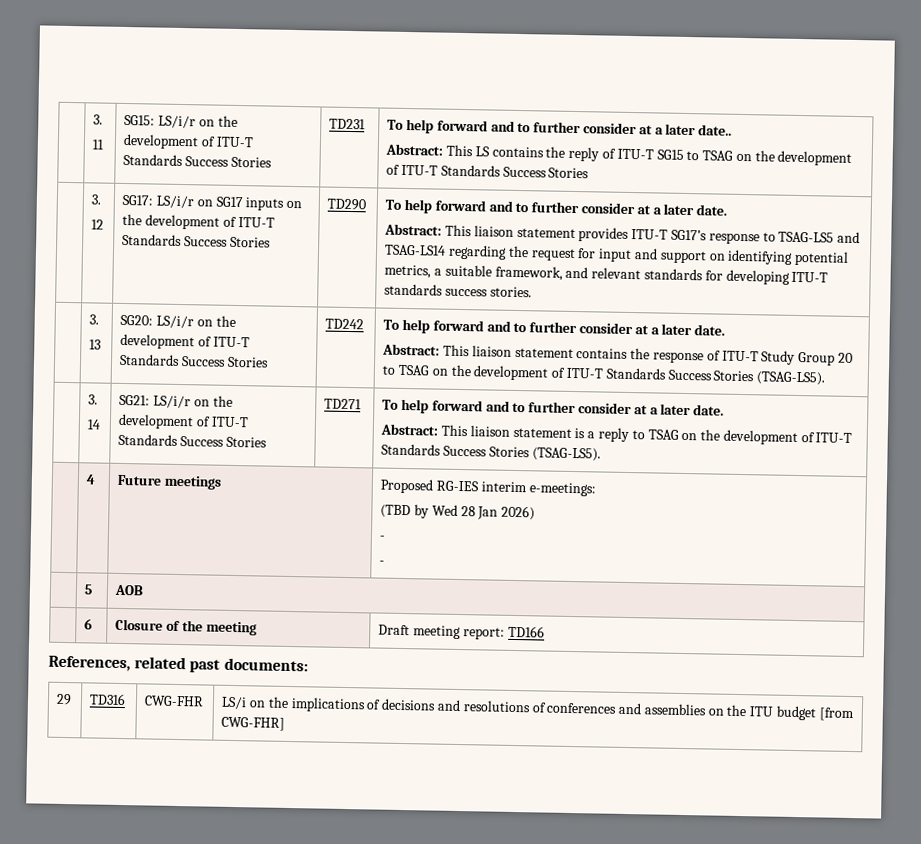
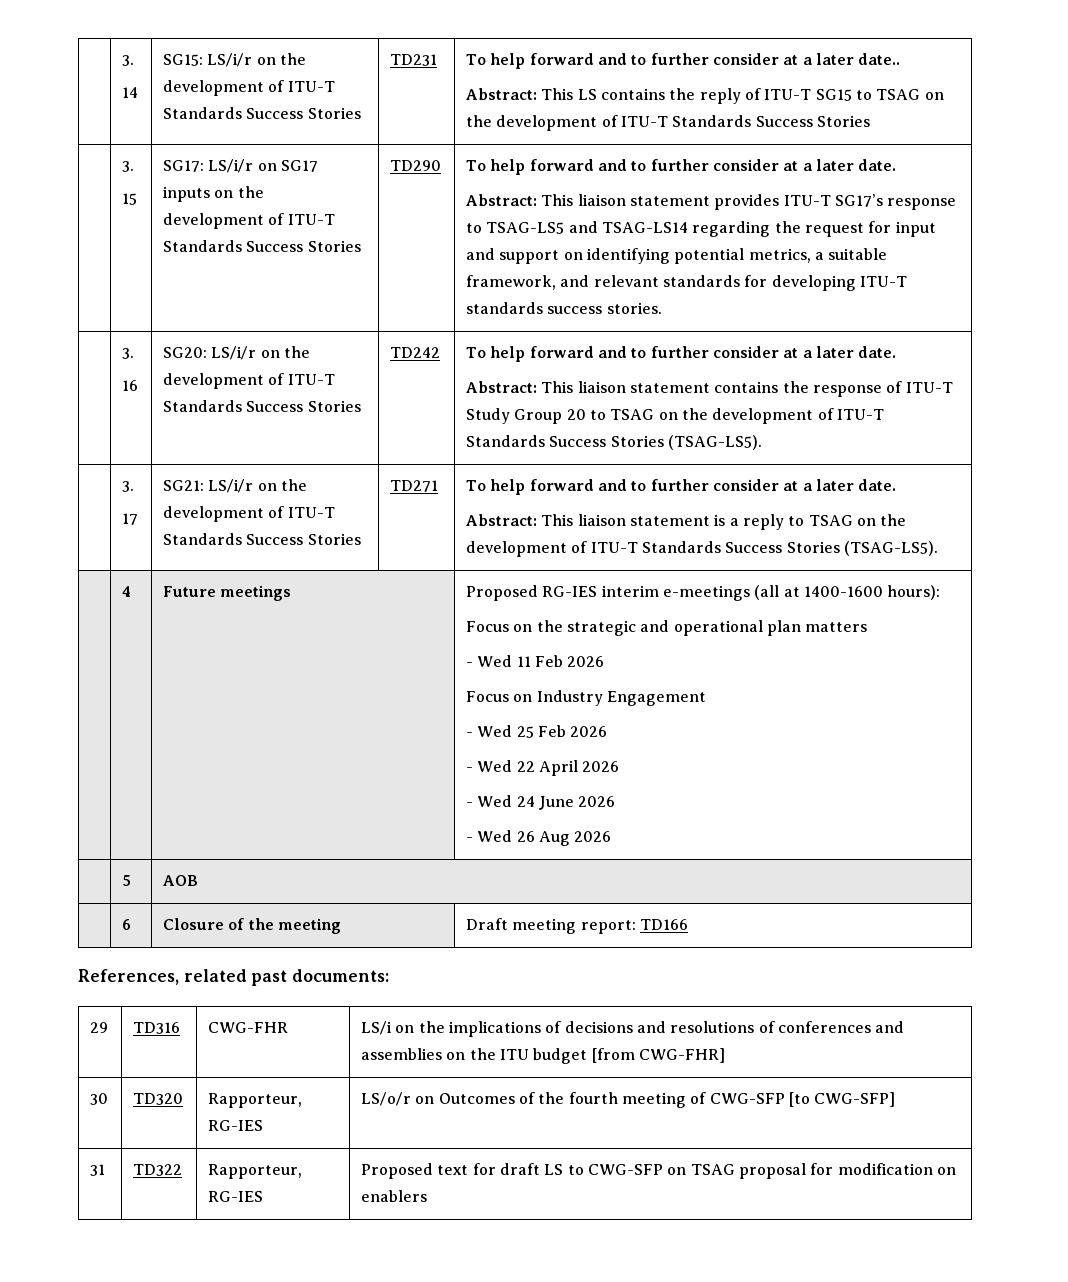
[93,114,104,125] [92,139,105,150] | 3. // 11 -> [122,55,135,66] [122,87,139,98] | 3. // 14
[91,219,105,230] 12 -> [122,193,138,205] 15
[89,339,102,350] 13 -> [122,380,139,391] 16
[87,419,101,430] 14 -> [122,513,139,525] 17
[528,482,596,497] [380,504,536,521] [379,535,386,540] [379,560,386,565] e-meetings: // (TBD by Wed 28 Jan 2026) // - // - -> [662,585,941,601] [466,620,868,636] [466,655,605,667] [466,690,706,706] [466,725,608,738] [466,760,620,776] [466,795,616,810] [466,830,612,846] e-meetings (all at 1400-1600 hours): // Focus on the strategic and operational plan matters // - Wed 11 Feb 2026 // Focus on Industry Engagement // - Wed 25 Feb 2026 // - Wed 22 April 2026 // - Wed 24 June 2026 // - Wed 26 Aug 2026
(286, 723) none -> [90,1093,109,1105] [133,1093,184,1105] [208,1093,303,1108] [208,1120,264,1131] [361,1092,896,1108] [90,1164,106,1176] [133,1164,183,1176] [208,1164,303,1179] [208,1191,264,1202] [361,1163,956,1179] [361,1190,428,1202] // 30 | TD320 | Rapporteur, RG-IES | LS/o/r on Outcomes of the fourth meeting of CWG-SFP [to CWG-SFP] // 31 | TD322 | Rapporteur, RG-IES | Proposed text for draft LS to CWG-SFP on TSAG proposal for modification on enablers

